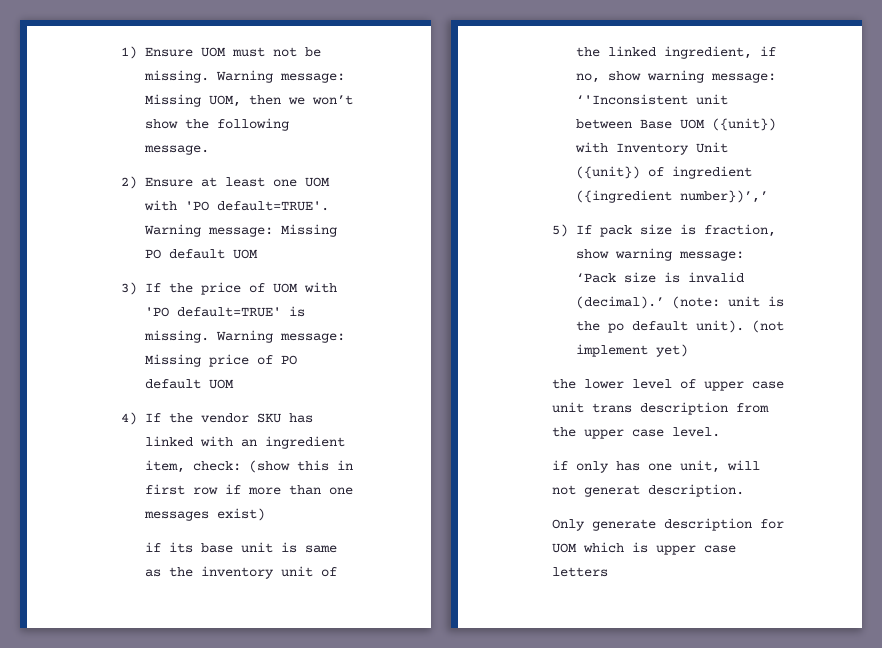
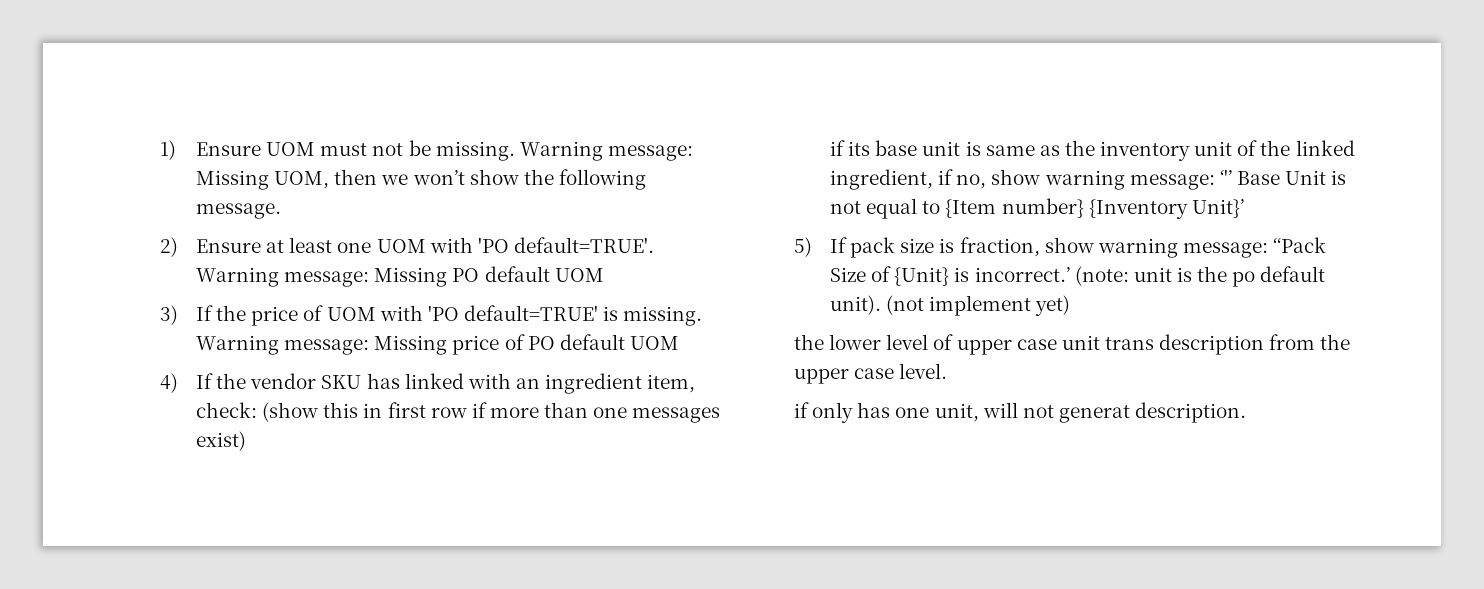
[575,94,728,105] [575,118,776,131] [574,142,728,155] [575,166,752,179] [575,190,768,203] ‘'Inconsistent unit between Base UOM ({unit}) with Inventory Unit ({unit}) of ingredient ({ingredient number})’,’ -> [1219,169,1347,185] [830,198,1244,219] ‘'’ Base Unit is not equal to {Item number} {Inventory Unit}’
[575,272,744,283] [575,296,664,309] ‘Pack size is invalid (decimal).’ -> [1273,237,1327,253] [830,266,1070,286] ‘‘Pack Size of {Unit} is incorrect.’
[551,518,784,531] [551,542,736,555] [551,567,608,577] // Only generate description for UOM which is upper case letters -> (1247, 412) none

